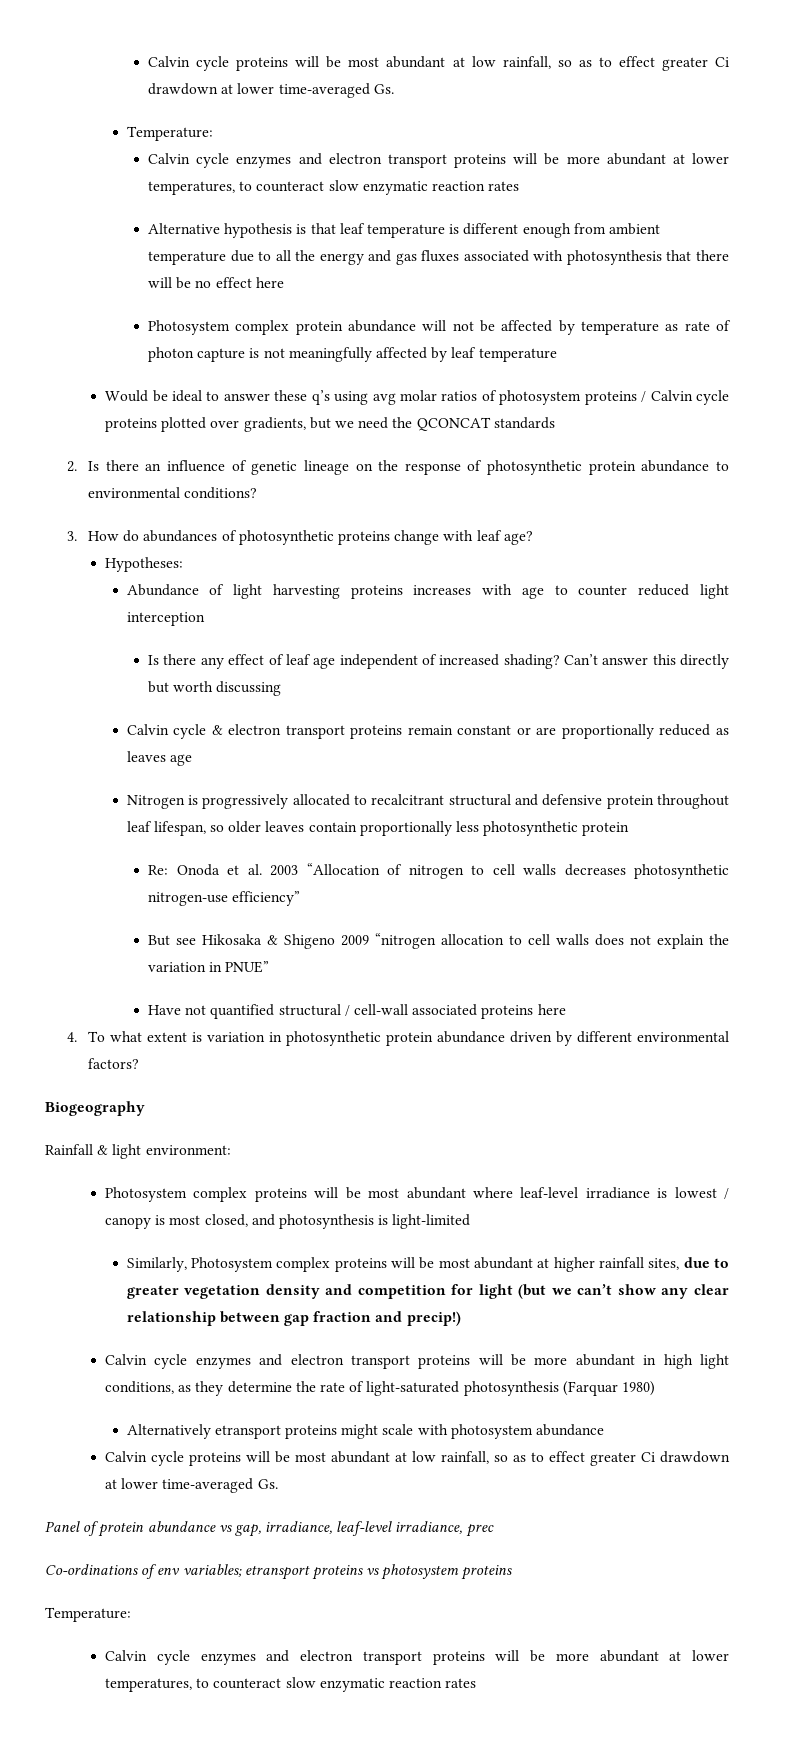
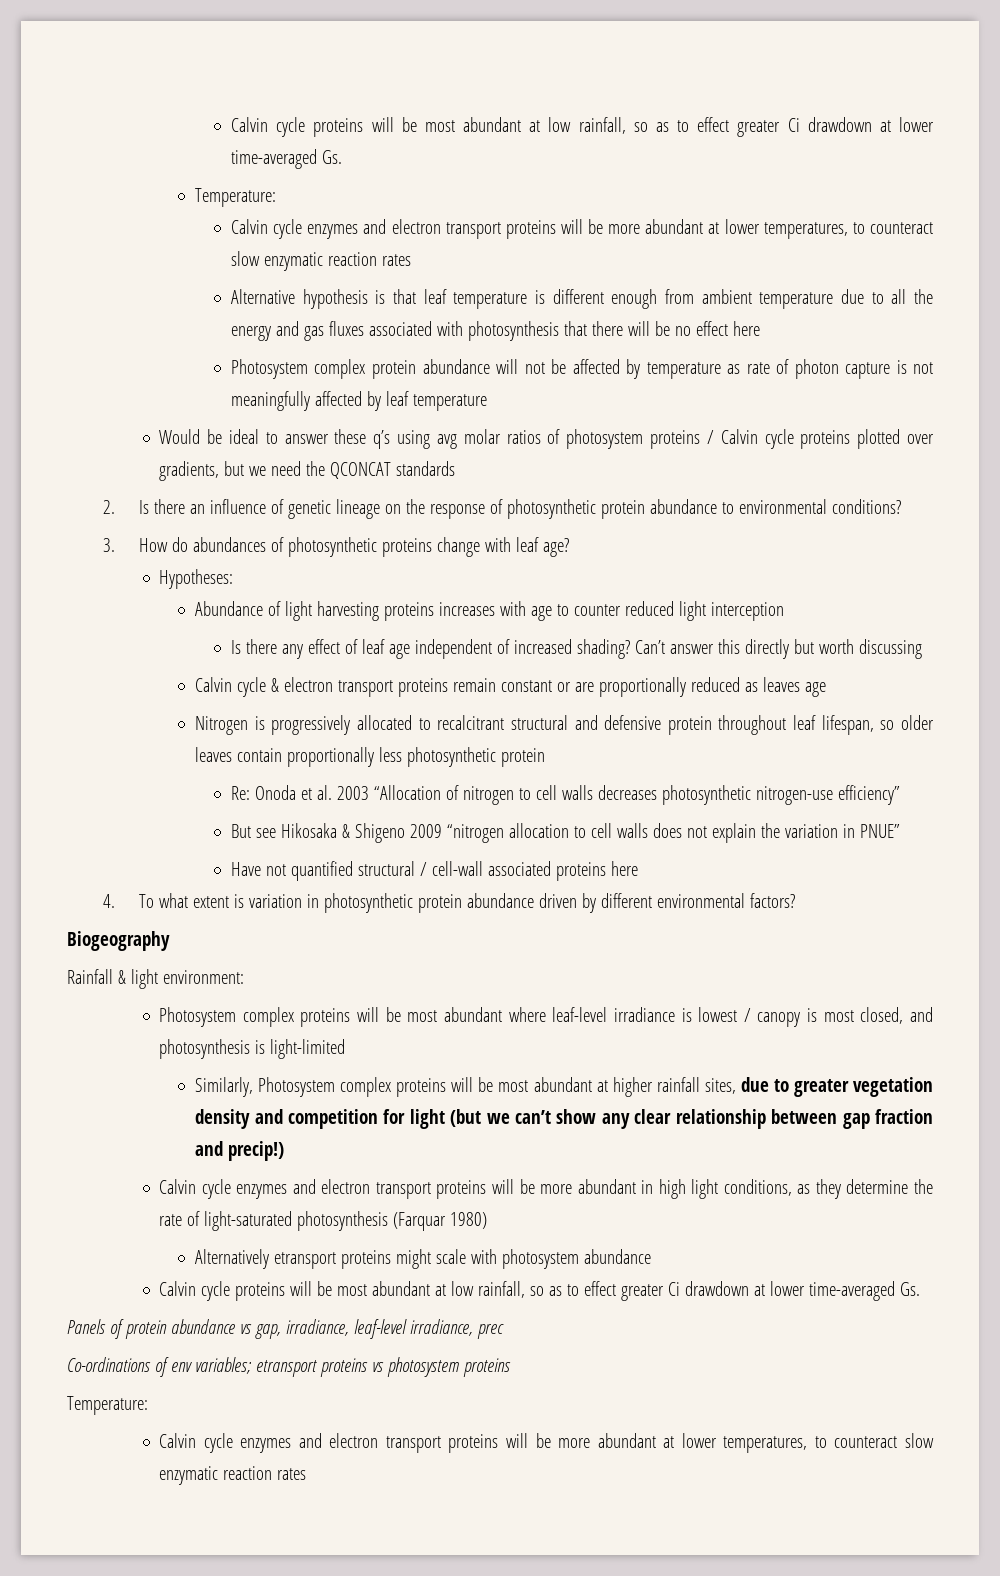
[45,1521,80,1532] Panel -> [67,1319,106,1334] Panels

